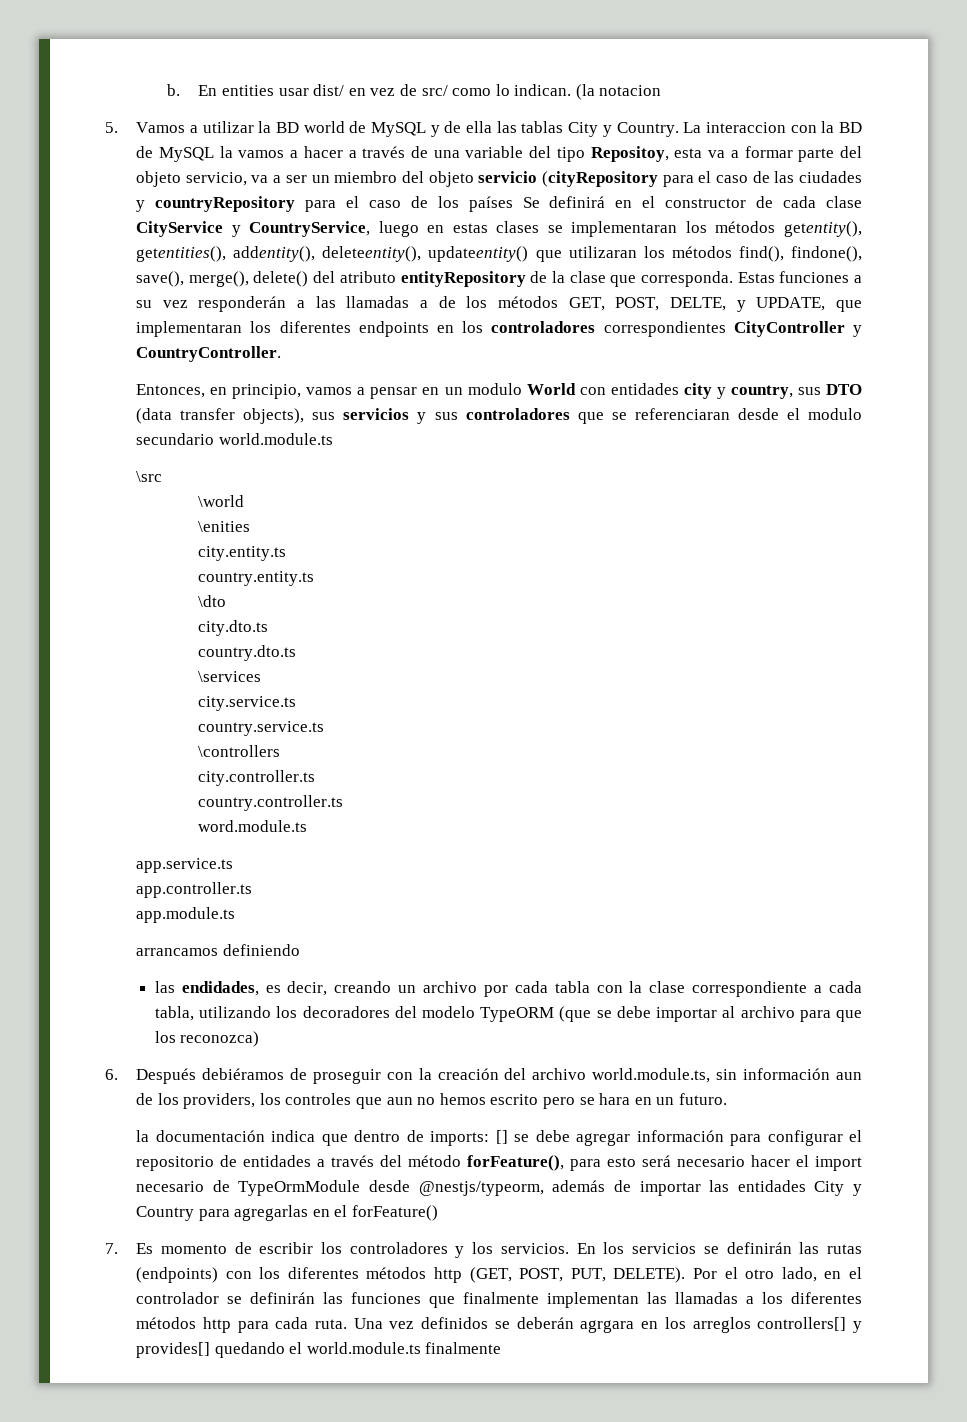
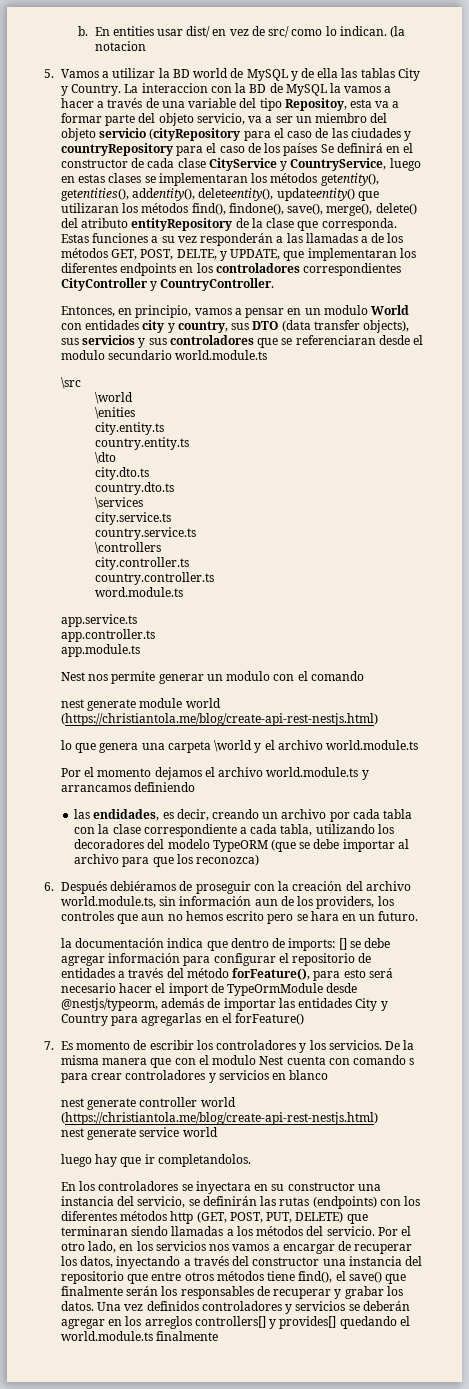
(236, 915) none -> [60,671,364,684] [60,698,221,711] [60,713,378,726] [60,740,419,753] [60,767,369,780] Nest nos permite generar un modulo con el comando // nest generate module world (https://christiantola.me/blog/create-api-rest-nestjs.html) // lo que genera una carpeta \world y el archivo world.module.ts // Por el momento dejamos el archivo world.module.ts y
[136,1181,205,1192] necesario -> (208, 989) none
[576,1242,697,1254] En los servicios -> [385,1040,415,1050] [60,1055,415,1068] [60,1070,329,1083] [60,1097,236,1110] [60,1112,378,1125] [60,1127,218,1140] [60,1154,251,1167] [60,1181,381,1194] [60,1196,186,1208] De la misma manera que con el modulo Nest cuenta con comando s para crear controladores y servicios en blanco // nest generate controller world (https://christiantola.me/blog/create-api-rest-nestjs.html) // nest generate service world // luego hay que ir completandolos. // En los controladores se inyectara en su constructor una instancia del servicio,
[613,1267,686,1283] DELETE). -> [295,1211,368,1224] [60,1226,375,1236] DELETE) que terminaran siendo llamadas a los métodos del servicio.
[849,1267,862,1279] [136,1292,862,1308] [136,1317,489,1333] el controlador se definirán las funciones que finalmente implementan las llamadas a los diferentes métodos http para cada ruta. Una vez definidos -> [136,1241,413,1254] [60,1256,423,1269] [60,1271,407,1284] [60,1286,403,1299] [60,1301,346,1314] los servicios nos vamos a encargar de recuperar los datos, inyectando a través del constructor una instancia del repositorio que entre otros métodos tiene find(), el save() que finalmente serán los responsables de recuperar y grabar los datos. Una vez definidos controladores y servicios
[580,1320,635,1333] agrgara -> [60,1319,105,1329] agregar

